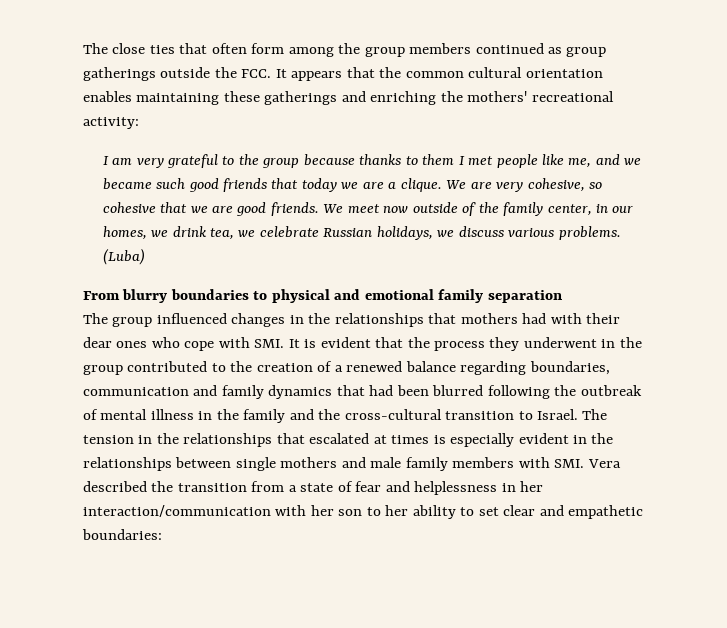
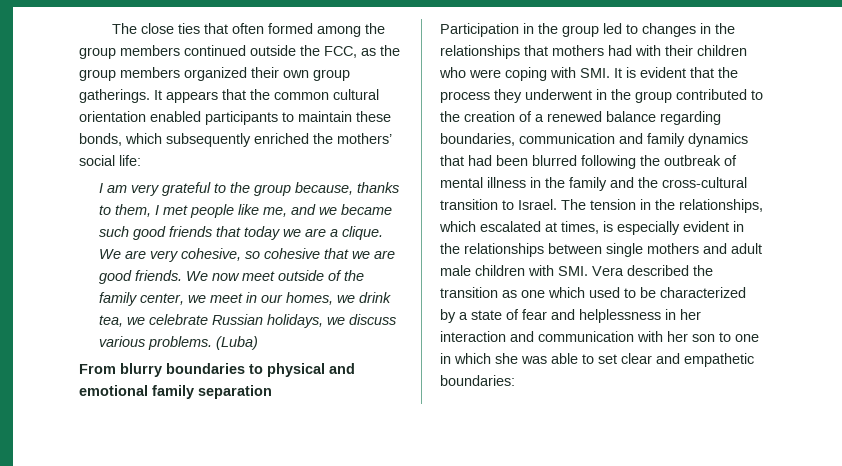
[251,43,285,54] form -> [268,23,314,34] formed
[548,47,607,57] [83,67,272,81] as group gatherings outside the FCC. -> [250,45,400,58] [79,67,350,81] [79,89,150,103] outside the FCC, as the group members organized their own group gatherings.
[83,91,614,105] [83,117,139,129] enables maintaining these gatherings and enriching the mothers' recreational activity: -> [150,111,391,125] [79,133,392,147] [79,155,141,166] enabled participants to maintain these bonds, which subsequently enriched the mothers’ social life:
[303,154,355,166] because -> [294,182,353,195] because,
[422,154,455,165] them -> [114,204,151,217] them,
[347,204,409,213] meet now -> [211,271,275,281] now meet
(592, 210) none -> [187,293,243,303] we meet
[83,313,227,327] The group influenced -> [440,23,638,37] Participation in the group led to
[83,337,215,351] dear ones who cope -> [697,45,747,56] [439,67,547,81] children who were coping
[183,433,305,447] relationships that -> [679,199,763,213] [439,221,476,232] relationships, which
[391,435,430,444] times -> [561,221,599,234] times,
[370,457,515,471] male family members -> [731,243,762,254] [440,265,525,276] adult male children
[251,481,285,492] from -> [502,287,746,298] [440,309,456,323] as one which used to be characterized by
[83,505,271,517] interaction/communication -> [440,331,634,342] interaction and communication
[385,505,456,519] her ability -> [735,334,759,342] [440,353,578,364] one in which she was able

